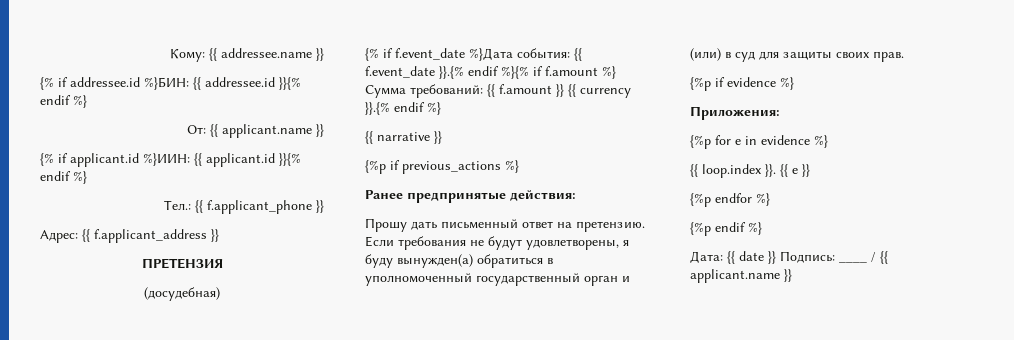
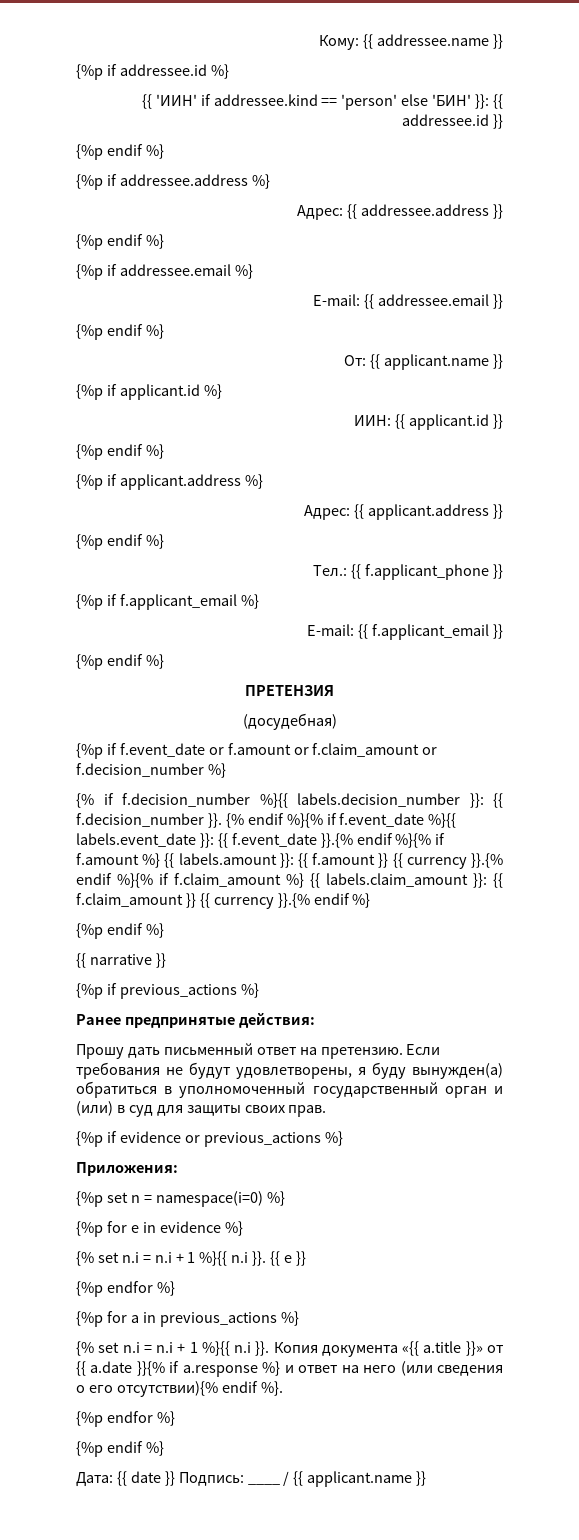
[40,77,54,90] {% -> [76,64,103,80] {%p
[144,77,301,90] %}БИН: {{ addressee.id }}{% -> [210,64,229,79] [141,94,504,110] [402,114,504,129] [76,144,164,160] [76,174,270,190] [297,204,504,220] [76,234,164,250] [76,264,253,280] [313,294,504,309] [76,324,103,340] %} // {{ 'ИИН' if addressee.kind == 'person' else 'БИН' }}: {{ addressee.id }} // {%p endif %} // {%p if addressee.address %} // Адрес: {{ addressee.address }} // {%p endif %} // {%p if addressee.email %} // E-mail: {{ addressee.email }} // {%p
[40,153,54,166] {% -> [76,384,103,400] {%p
[143,153,301,167] %}ИИН: {{ applicant.id }}{% -> [203,384,222,399] [354,414,504,430] [76,444,164,460] [76,474,263,490] [304,504,504,520] [76,534,103,550] %} // ИИН: {{ applicant.id }} // {%p endif %} // {%p if applicant.address %} // Адрес: {{ applicant.address }} // {%p
[40,229,219,243] [141,258,223,269] [144,287,220,301] [365,48,570,61] Адрес: {{ f.applicant_address }} // ПРЕТЕНЗИЯ // (досудебная) // {% if f.event_date %}Дата события: -> [76,594,259,610] [307,624,504,640] [76,654,164,670] [245,685,334,696] [242,713,337,730] [76,743,438,759] [76,763,226,778] [76,793,503,808] [76,813,457,828] [76,833,214,848] {%p if f.applicant_email %} // E-mail: {{ f.applicant_email }} // {%p endif %} // ПРЕТЕНЗИЯ // (досудебная) // {%p if f.event_date or f.amount or f.claim_amount or f.decision_number %} // {% if f.decision_number %}{{ labels.decision_number }}: {{ f.decision_number }}. {% endif %}{% if f.event_date %}{{ labels.event_date }}:
[365,84,483,98] Сумма требований: -> [164,853,294,868] {{ labels.amount }}:
(425, 107) none -> [117,873,503,888] [76,893,371,909] [76,923,143,939] %}{% if f.claim_amount %} {{ labels.claim_amount }}: {{ f.claim_amount }} {{ currency }}.{% endif %} // {%p endif
(776, 82) none -> [184,1132,321,1147] or previous_actions
(780, 113) none -> [76,1191,285,1207] // {%p set n = namespace(i=0) %}
[690,164,762,178] {{ loop.index -> [76,1251,249,1266] {% set n.i = n.i + 1 %}{{ n.i
(770, 199) none -> [76,1311,299,1327] [76,1341,504,1357] [76,1361,503,1377] [76,1381,283,1397] [76,1411,175,1427] // {%p for a in previous_actions %} // {% set n.i = n.i + 1 %}{{ n.i }}. Копия документа «{{ a.title }}» от {{ a.date }}{% if a.response %} и ответ на него (или сведения о его отсутствии){% endif %}. // {%p endfor %}

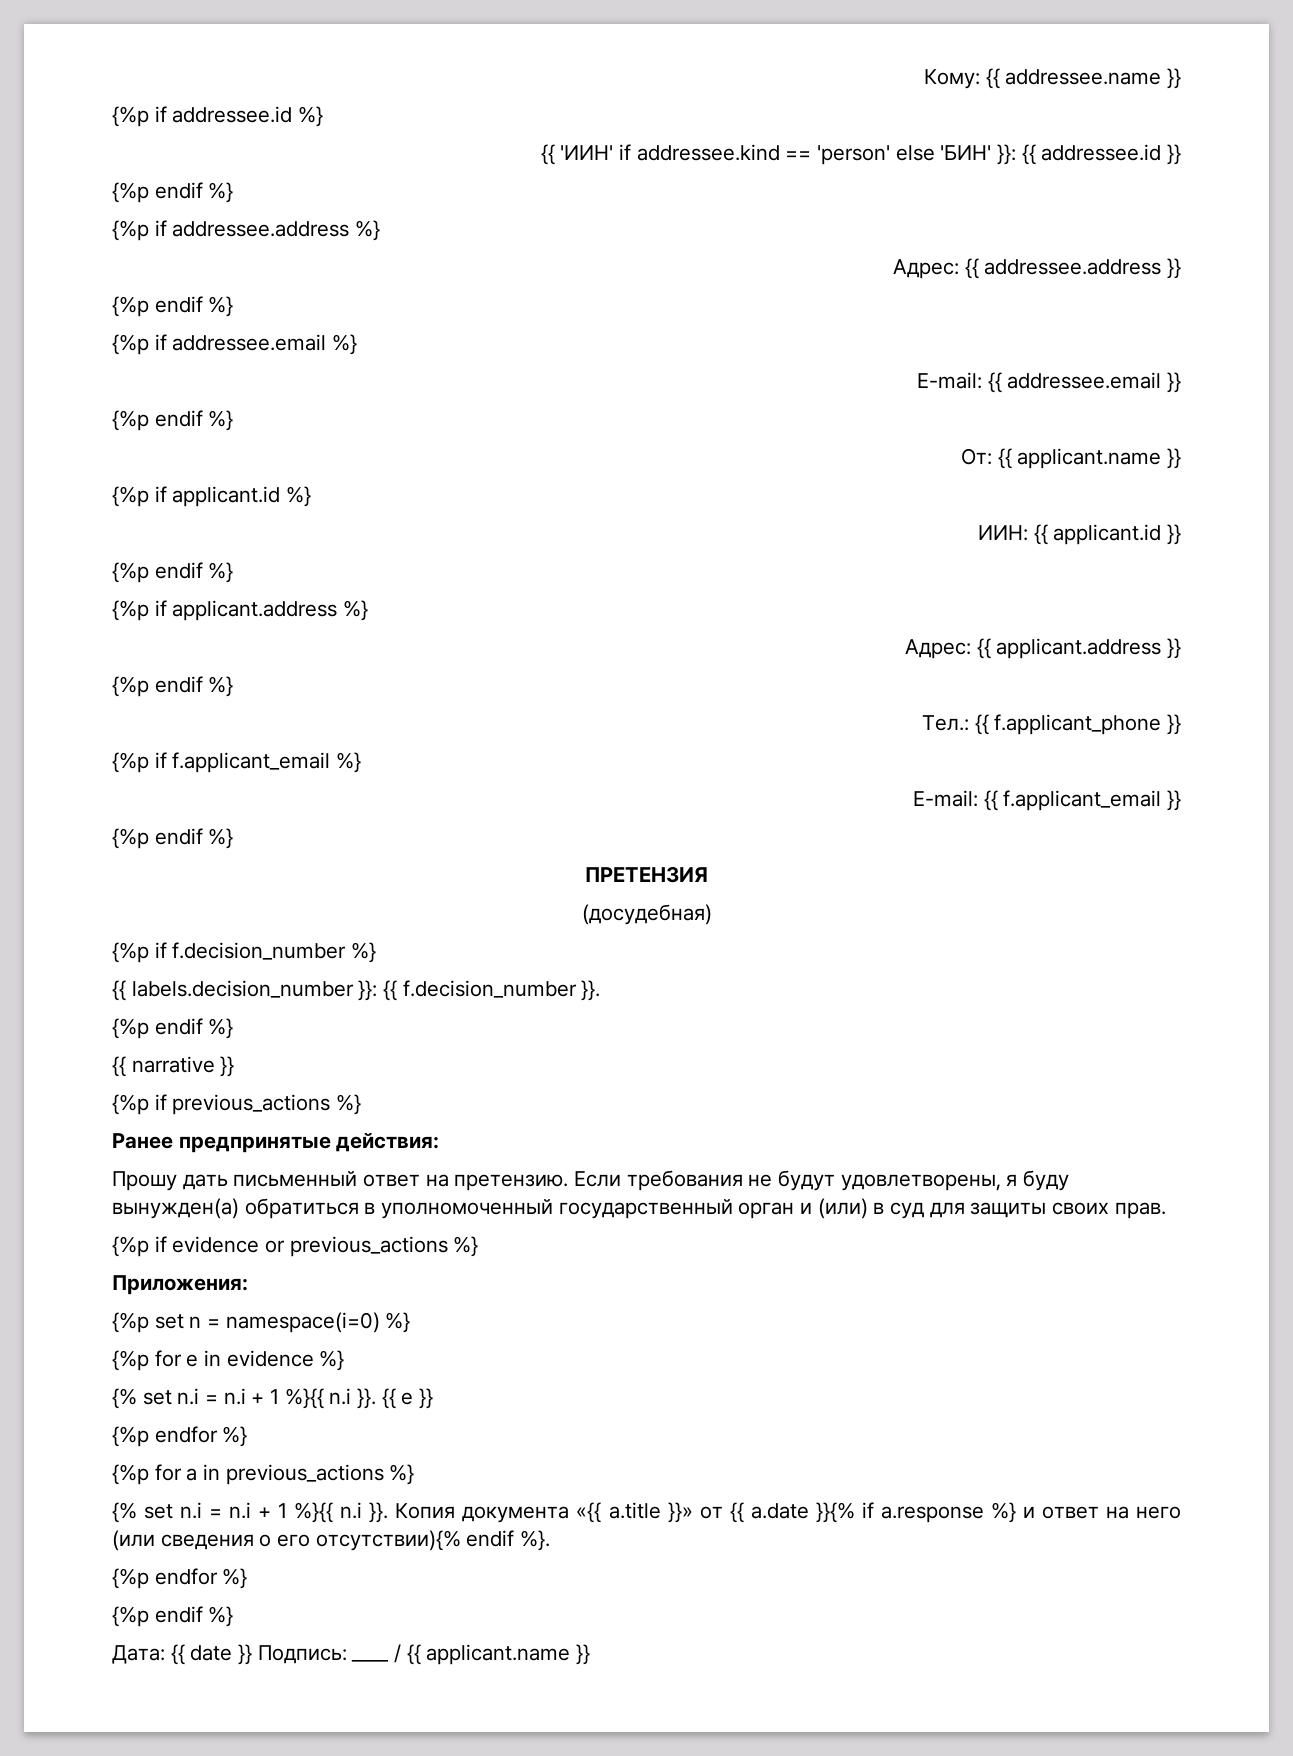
[119,743,438,757] [76,763,226,778] [76,793,288,808] f.event_date or f.amount or f.claim_amount or f.decision_number %} // {% if f.decision_number %}{{ -> [172,942,377,963] [112,980,126,1001] f.decision_number %} // {{
[225,813,457,828] [76,833,446,848] [76,853,503,869] [76,873,503,888] [76,893,371,909] {% endif %}{% if f.event_date %}{{ labels.event_date }}: {{ f.event_date }}.{% endif %}{% if f.amount %} {{ labels.amount }}: {{ f.amount }} {{ currency }}.{% endif %}{% if f.claim_amount %} {{ labels.claim_amount }}: {{ f.claim_amount }} {{ currency }}.{% endif %} -> (601, 990) none

